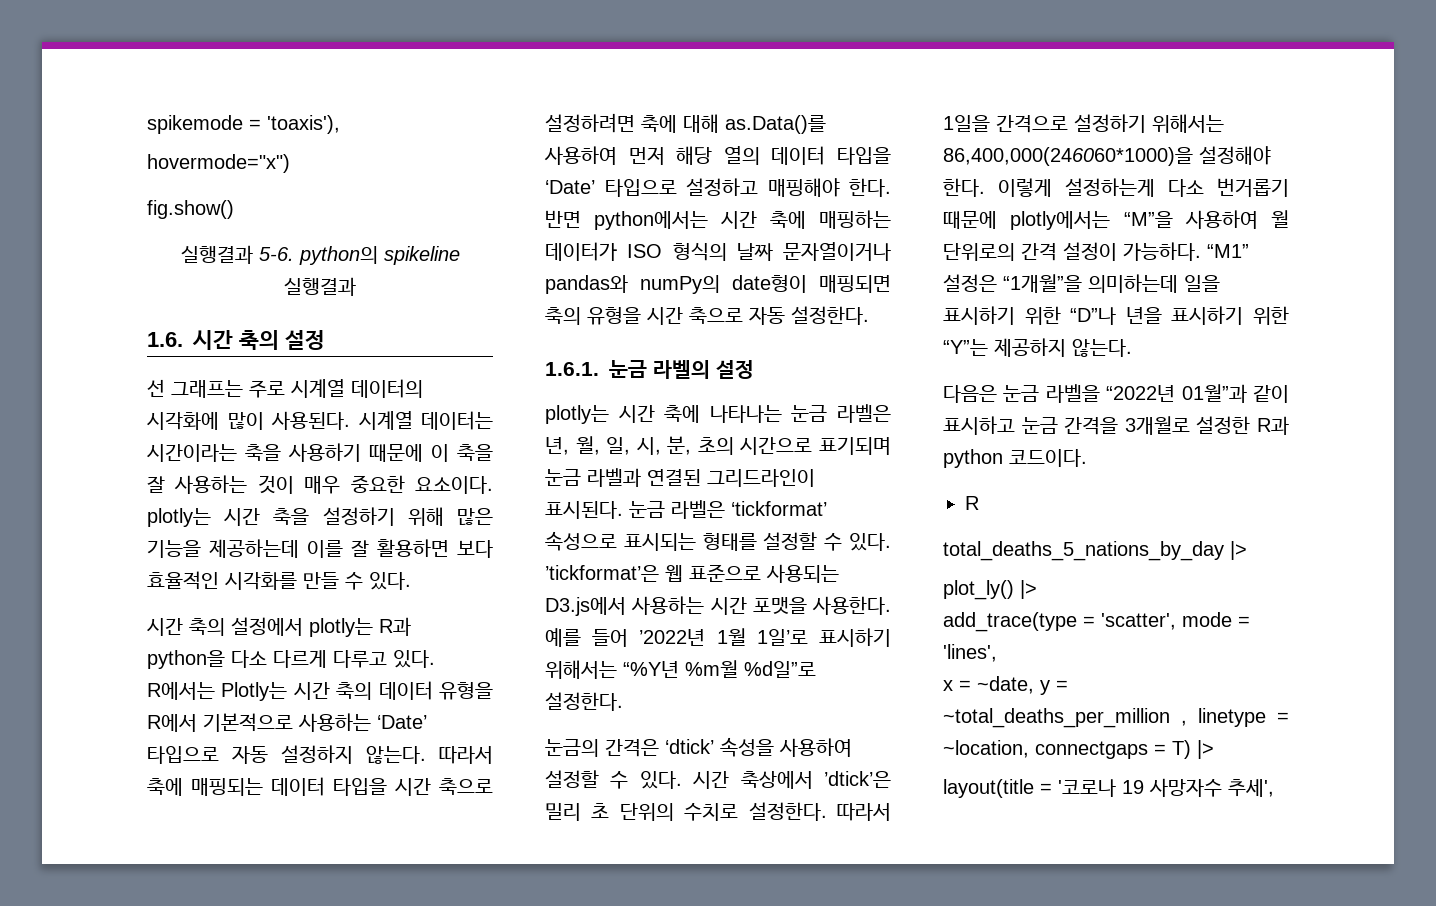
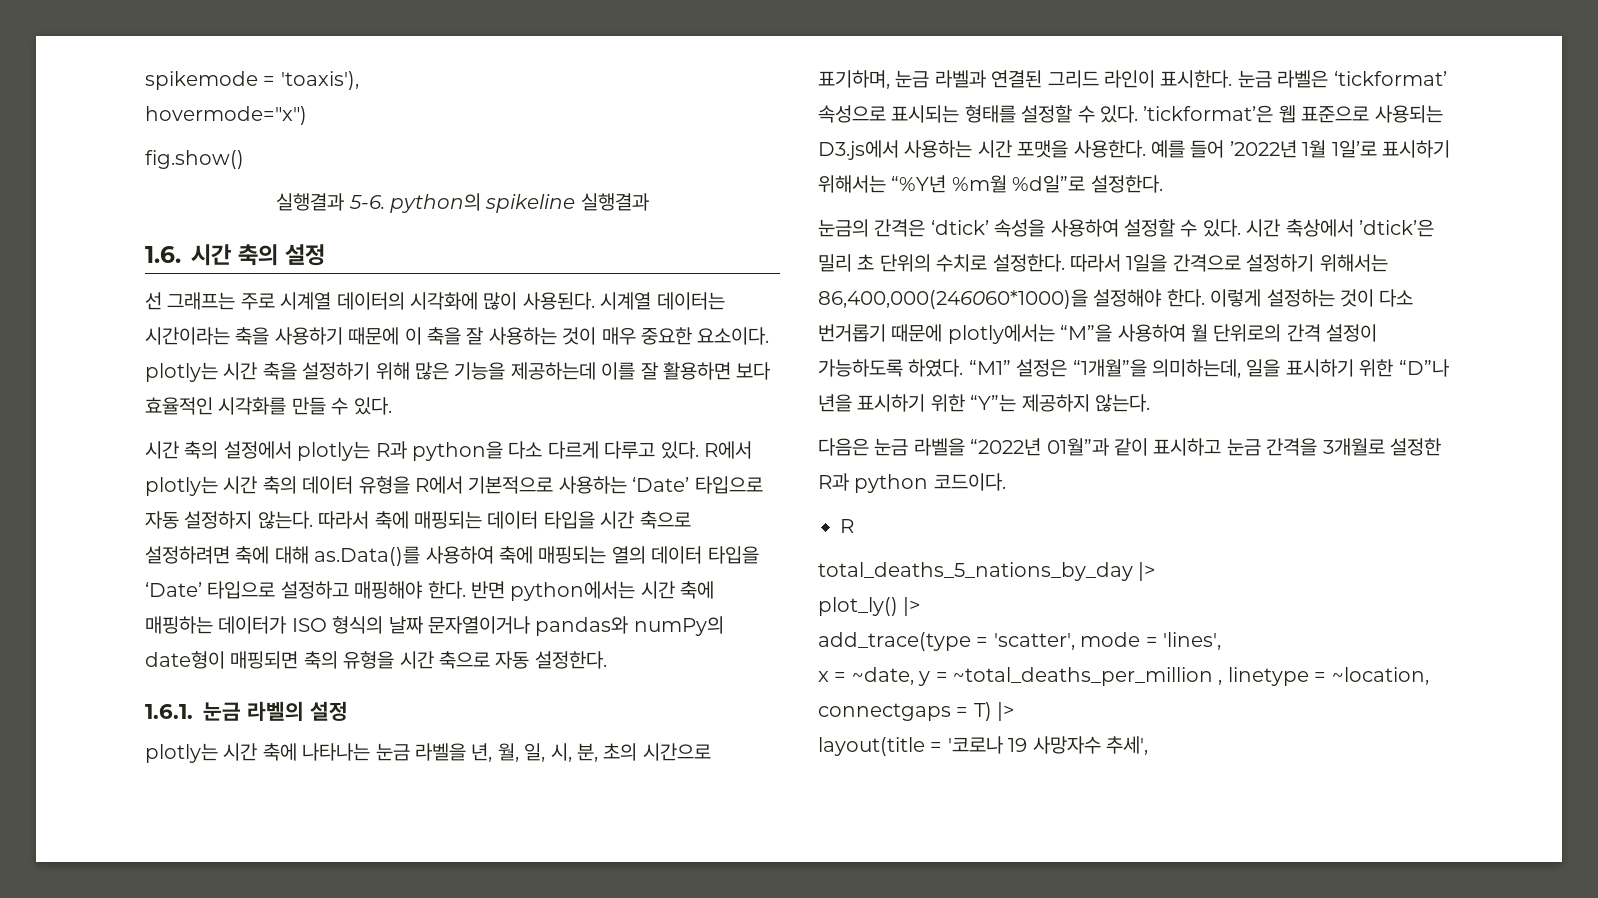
[147,682,288,701] R에서는 Plotly는 -> [703,441,752,459] [145,476,218,496] R에서 plotly는
[628,146,713,165] 먼저 해당 -> [499,546,607,564] 축에 매핑되는
[837,404,891,423] 라벨은 -> [415,743,466,761] 라벨을
[819,437,891,455] 표기되며 -> [818,70,890,89] 표기하며,
[707,469,815,487] [545,501,623,519] 그리드라인이 표시된다. -> [1047,70,1233,88] 그리드 라인이 표시한다.
[1065,178,1155,197] 설정하는게 -> [1266,289,1374,307] 설정하는 것이
[1123,242,1201,261] 가능하다. -> [818,359,964,377] 가능하도록 하였다.
[1088,274,1178,293] 의미하는데 -> [1152,359,1241,378] 의미하는데,

